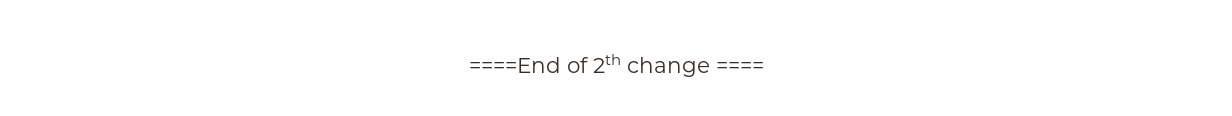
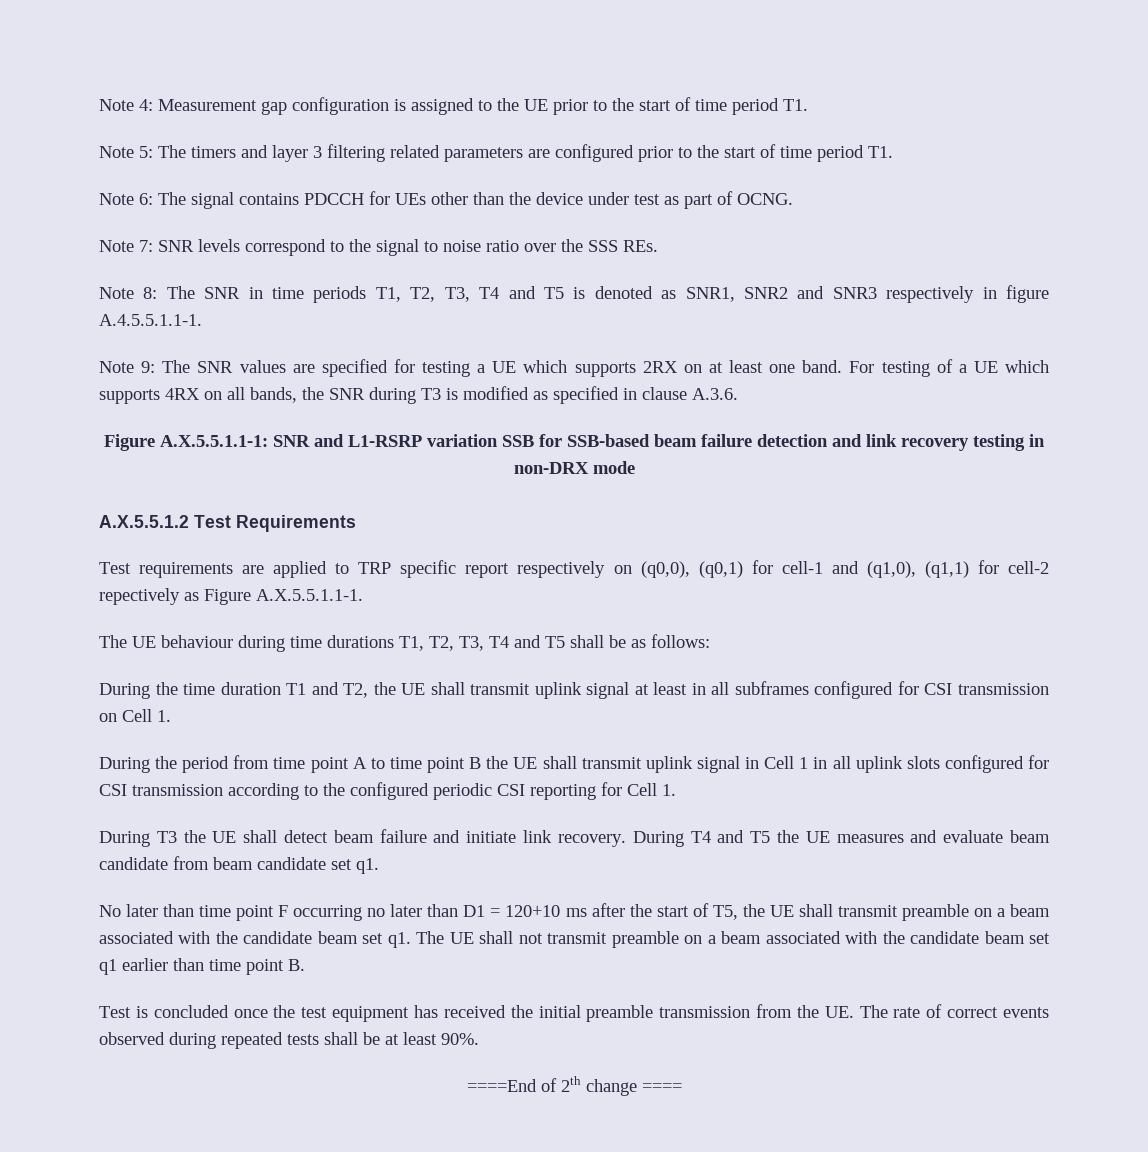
(468, 65) none -> [99,97,808,115] [99,144,893,162] [99,191,793,209] [99,239,658,256] [99,285,1049,303] [99,314,202,326] [99,359,1049,377] [99,386,738,404] [104,434,1045,451] [513,461,635,474] [99,515,356,532] [99,560,1049,578] [99,588,363,605] [99,634,710,652] [99,681,1049,699] [99,709,171,722] [99,755,1049,773] [99,782,676,800] [99,829,1051,847] [99,856,379,874] [99,903,1051,921] [99,931,1050,948] [99,958,305,975] [99,1004,1050,1022] [99,1032,479,1049] Note 4: Measurement gap configuration is assigned to the UE prior to the start of time period T1. // Note 5: The timers and layer 3 filtering related parameters are configured prior to the start of time period T1. // Note 6: The signal contains PDCCH for UEs other than the device under test as part of OCNG. // Note 7: SNR levels correspond to the signal to noise ratio over the SSS REs. // Note 8: The SNR in time periods T1, T2, T3, T4 and T5 is denoted as SNR1, SNR2 and SNR3 respectively in figure A.4.5.5.1.1-1. // Note 9: The SNR values are specified for testing a UE which supports 2RX on at least one band. For testing of a UE which supports 4RX on all bands, the SNR during T3 is modified as specified in clause A.3.6. // Figure A.X.5.5.1.1-1: SNR and L1-RSRP variation SSB for SSB-based beam failure detection and link recovery testing in non-DRX mode // A.X.5.5.1.2 Test Requirements // Test requirements are applied to TRP specific report respectively on (q0,0), (q0,1) for cell-1 and (q1,0), (q1,1) for cell-2 repectively as Figure A.X.5.5.1.1-1. // The UE behaviour during time durations T1, T2, T3, T4 and T5 shall be as follows: // During the time duration T1 and T2, the UE shall transmit uplink signal at least in all subframes configured for CSI transmission on Cell 1. // During the period from time point A to time point B the UE shall transmit uplink signal in Cell 1 in all uplink slots configured for CSI transmission according to the configured periodic CSI reporting for Cell 1. // During T3 the UE shall detect beam failure and initiate link recovery. During T4 and T5 the UE measures and evaluate beam candidate from beam candidate set q1. // No later than time point F occurring no later than D1 = 120+10 ms after the start of T5, the UE shall transmit preamble on a beam associated with the candidate beam set q1. The UE shall not transmit preamble on a beam associated with the candidate beam set q1 earlier than time point B. // Test is concluded once the test equipment has received the initial preamble transmission from the UE. The rate of correct events observed during repeated tests shall be at least 90%. //

